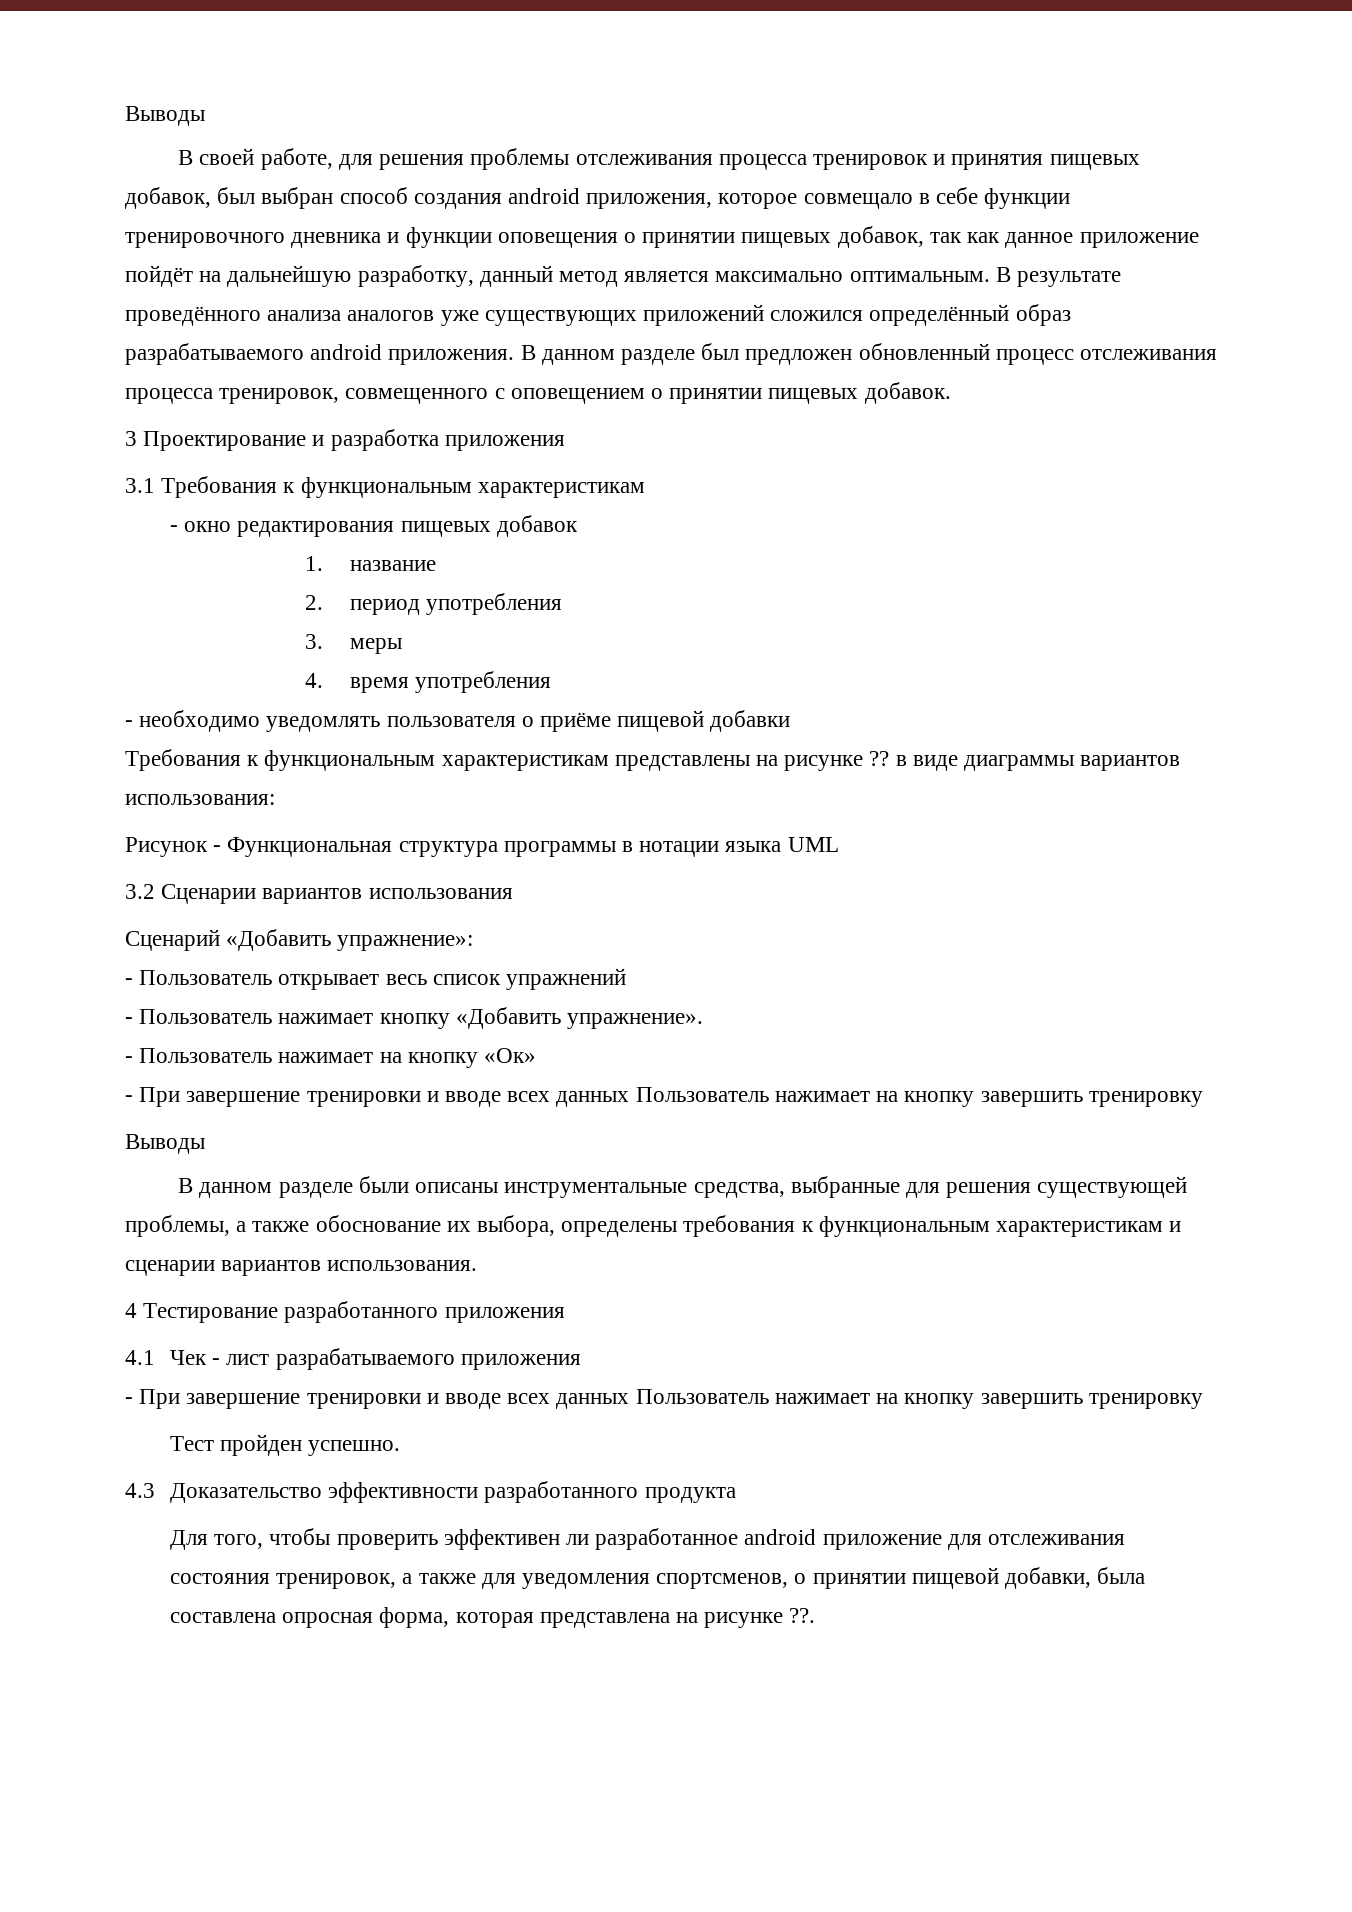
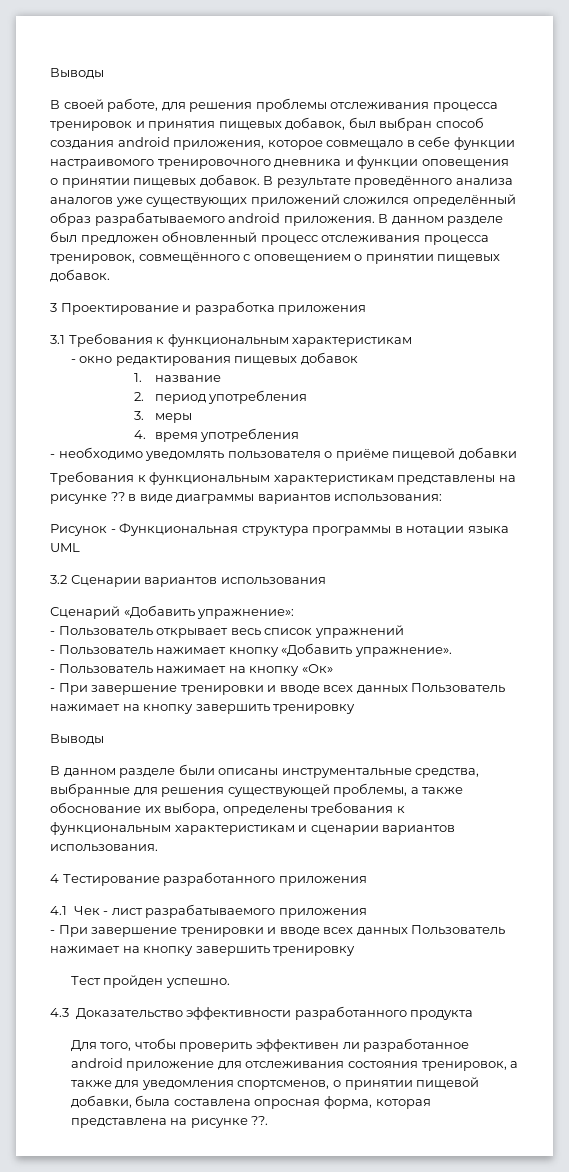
(1071, 198) none -> [50,159,154,169] настраивомого
[837,226,1199,248] [125,265,990,287] добавок, так как данное приложение пойдёт на дальнейшую разработку, данный метод является максимально оптимальным. -> [199,174,260,187] добавок.
[345,388,489,404] совмещенного -> [138,251,240,263] совмещённого

